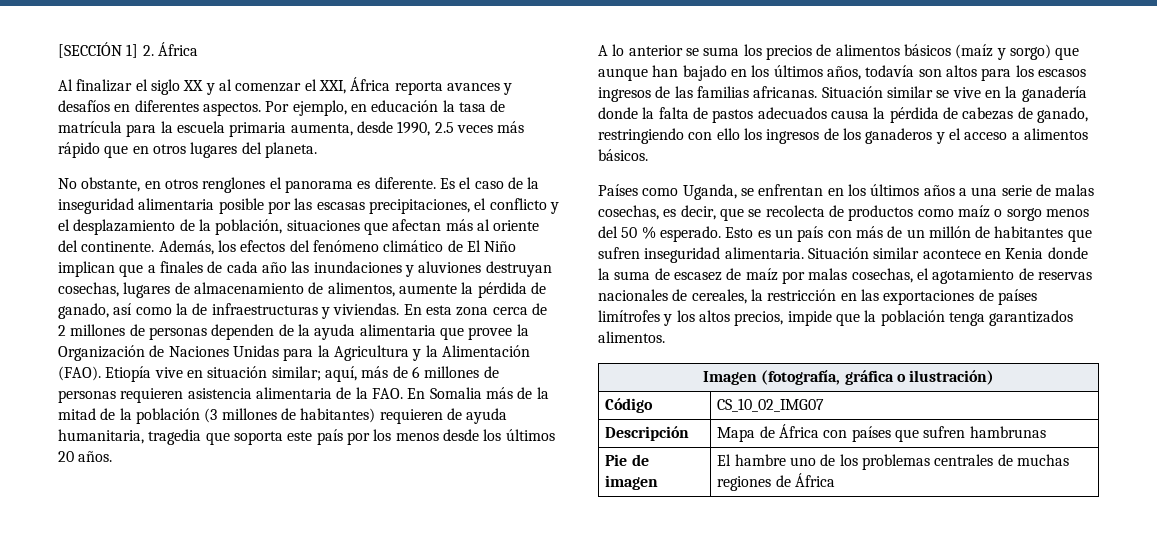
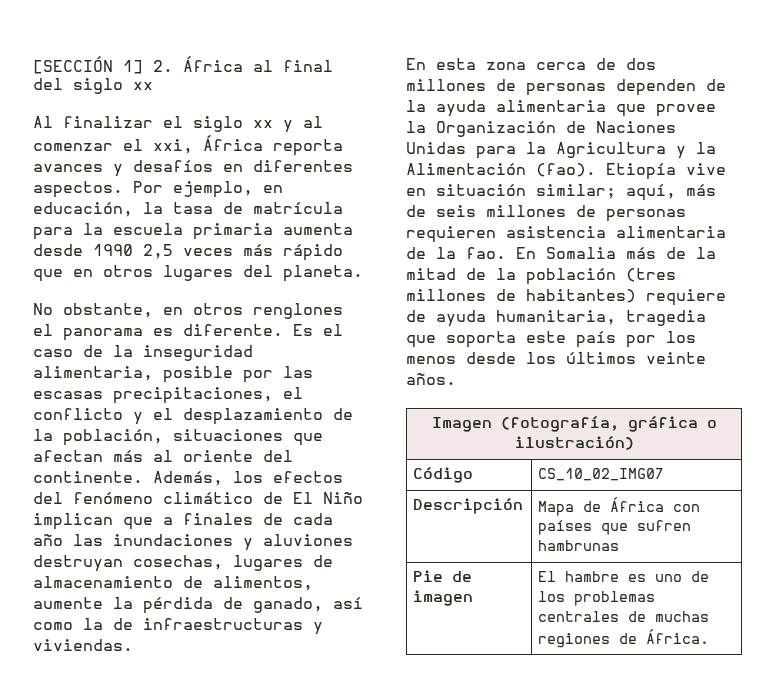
(198, 49) none -> [253,60,333,72] [33,78,153,94] al final del siglo xx
[183,80,204,91] XX -> [253,120,273,128] xx
[318,80,346,94] XXI, -> [153,139,193,154] xxi,
[371,100,439,112] educación -> [33,202,133,217] educación,
[290,121,454,136] aumenta, desde 1990, 2.5 -> [283,223,353,235] [33,244,173,259] aumenta desde 1990 2,5
[138,198,215,210] alimentaria -> [33,366,153,381] alimentaria,
(400, 309) none -> (133, 645) //
[58,325,66,336] 2 -> [626,58,656,70] dos
[58,366,101,381] (FAO). -> [536,163,596,177] (fao).
[411,366,420,378] 6 -> [436,205,476,217] seis
[371,388,403,399] FAO. -> [466,247,506,259] fao.
[204,408,218,423] (3 -> [626,268,676,282] (tres
[379,409,443,424] requieren -> [646,289,726,306] requiere
[58,451,74,462] 20 -> [646,352,706,364] veinte
[598,44,1080,60] [598,65,1086,81] [598,86,1087,102] [598,107,1088,123] [598,128,1088,144] [598,149,648,161] [598,184,1095,200] [598,205,1089,221] [598,226,1092,242] [598,247,1088,263] [598,268,1092,284] [598,289,1037,305] [598,310,1074,326] [598,331,665,343] // A lo anterior se suma los precios de alimentos básicos (maíz y sorgo) que aunque han bajado en los últimos años, todavía son altos para los escasos ingresos de las familias africanas. Situación similar se vive en la ganadería donde la falta de pastos adecuados causa la pérdida de cabezas de ganado, restringiendo con ello los ingresos de los ganaderos y el acceso a alimentos básicos. // Países como Uganda, se enfrentan en los últimos años a una serie de malas cosechas, es decir, que se recolecta de productos como maíz o sorgo menos del 50 % esperado. Esto es un país con más de un millón de habitantes que sufren inseguridad alimentaria. Situación similar acontece en Kenia donde la suma de escasez de maíz por malas cosechas, el agotamiento de reservas nacionales de cereales, la restricción en las exportaciones de países limítrofes y los altos precios, impide que la población tenga garantizados alimentos. -> (456, 379) none
(786, 460) none -> [627,574,646,582] es
[794,473,835,487] África -> [645,629,709,644] África.

